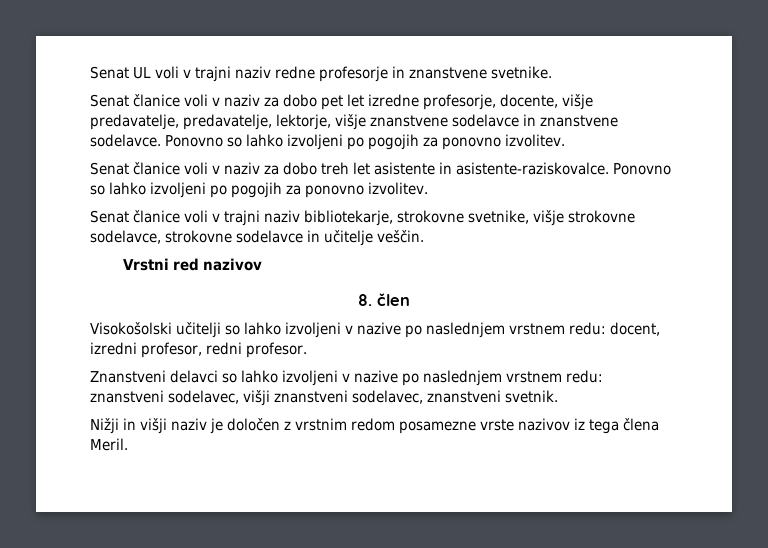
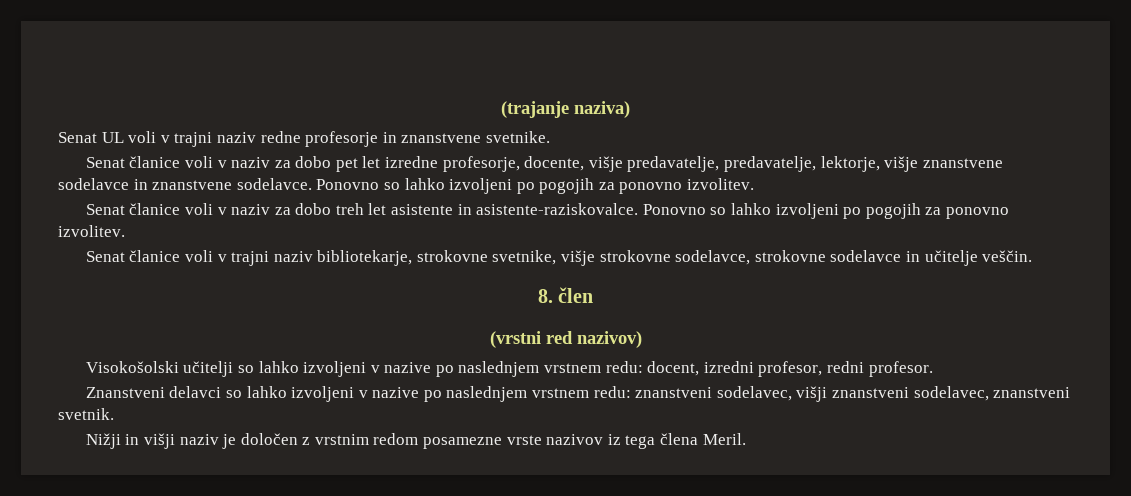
(90, 72) none -> [501,101,630,118] (trajanje naziva) //
[122,258,262,271] // Vrstni red nazivov -> (1033, 256) none
(410, 299) none -> [489,331,642,348] // (vrstni red nazivov)

